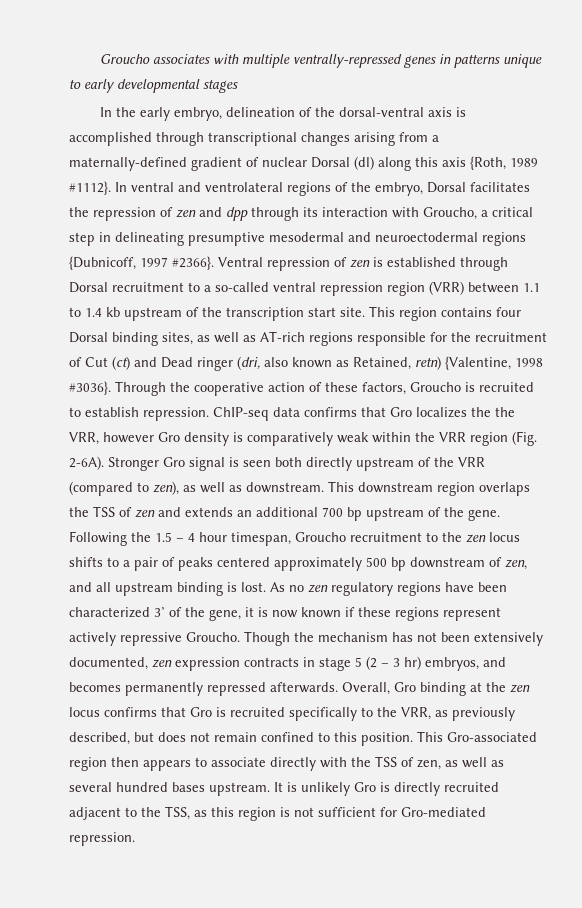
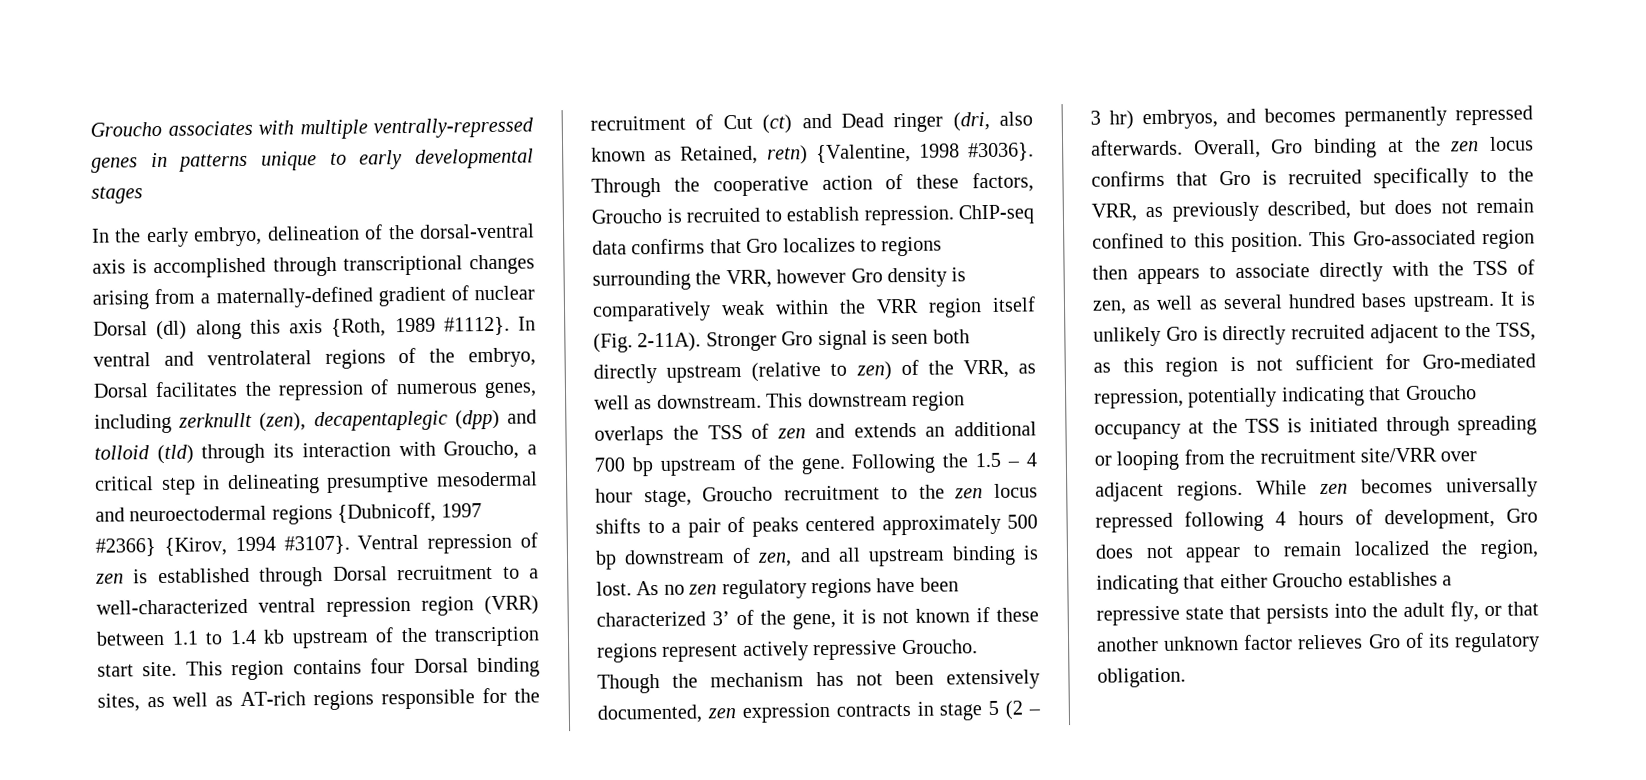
[176,207,248,221] zen and dpp -> [395,381,537,399] [94,409,537,434] [94,444,194,465] numerous genes, including zerknullt (zen), decapentaplegic (dpp) and tolloid (tld)
[172,256,214,270] #2366}. -> [95,535,350,557] #2366} {Kirov, 1994 #3107}.
[215,282,269,292] so-called -> [96,598,248,615] well-characterized
[471,407,491,417] the -> [860,236,943,257] [592,270,691,291] to regions surrounding
[512,431,537,446] [69,456,104,470] (Fig. 2-6A). -> [992,296,1036,312] [593,332,702,353] itself (Fig. 2-11A).
[418,457,485,467] [69,481,179,496] of the VRR (compared to zen), -> [751,359,1009,382] (relative to zen) of the VRR,
[231,532,291,546] timespan, -> [643,489,692,508] stage,
[272,610,298,618] now -> [882,610,909,624] not
[69,832,135,846] repression. -> [1094,385,1477,409] [1094,415,1537,440] [1094,447,1478,471] [1095,477,1538,502] [1095,508,1538,533] [1095,539,1539,563] [1096,571,1452,595] [1096,601,1539,626] [1097,632,1540,653] [1097,667,1186,688] repression, potentially indicating that Groucho occupancy at the TSS is initiated through spreading or looping from the recruitment site/VRR over adjacent regions. While zen becomes universally repressed following 4 hours of development, Gro does not appear to remain localized the region, indicating that either Groucho establishes a repressive state that persists into the adult fly, or that another unknown factor relieves Gro of its regulatory obligation.

